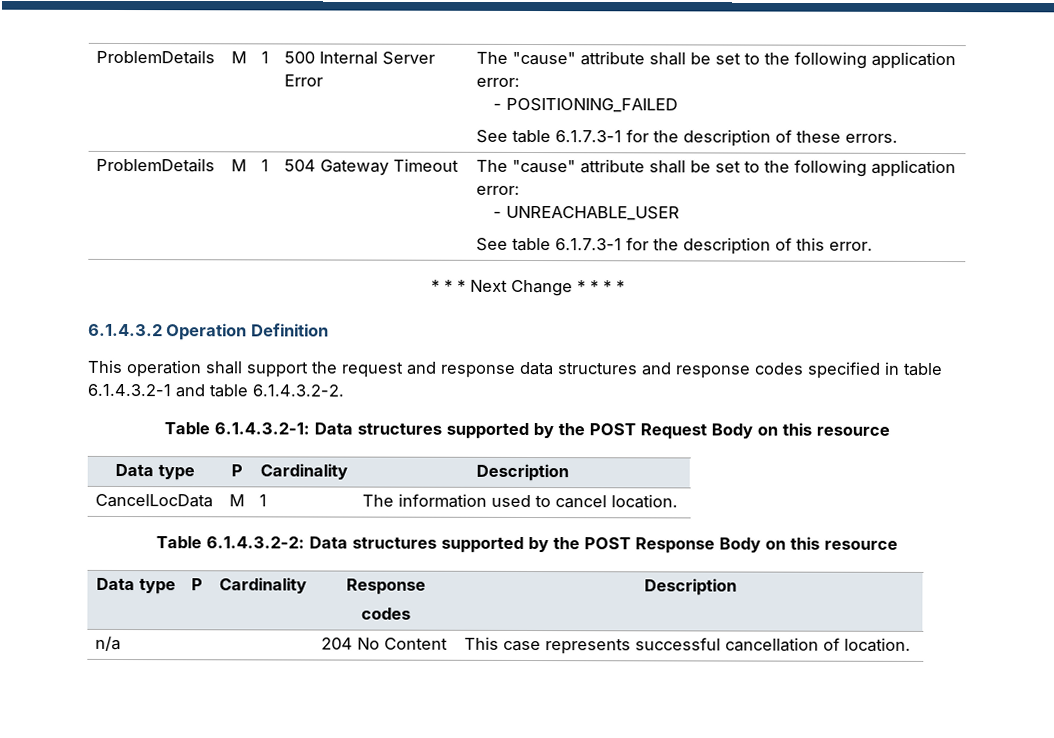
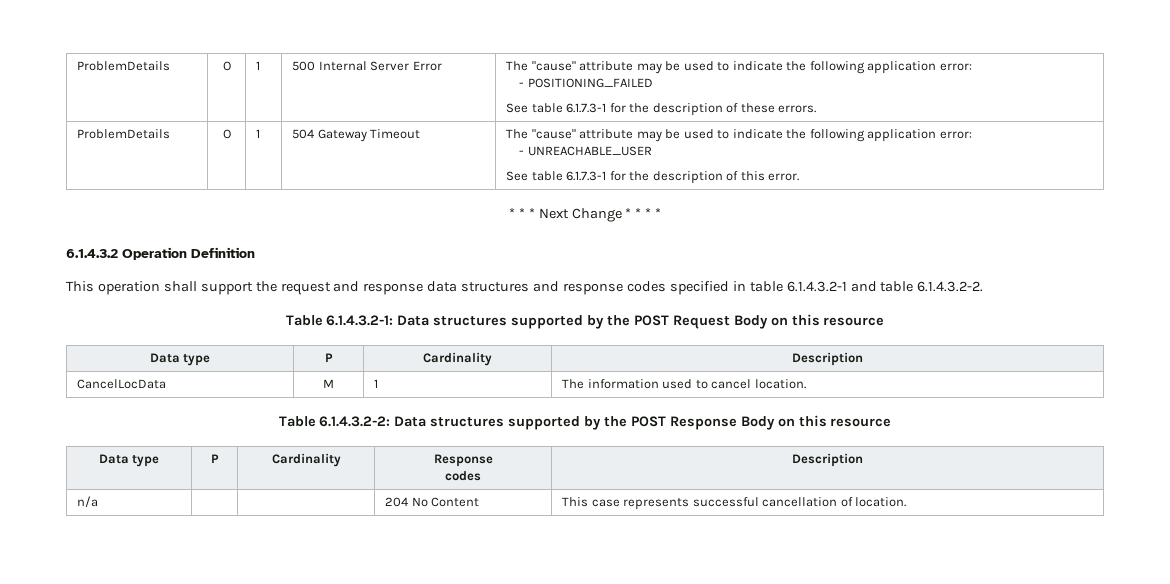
[95,49,215,65] [230,51,247,64] ProblemDetails | M -> [77,61,171,71] [222,61,231,71] ProblemDetails | O
[648,52,760,66] shall be set to -> [636,61,783,74] may be used to indicate
[230,159,247,172] M -> [222,129,231,139] O
[648,160,760,174] shall be set to -> [636,129,783,142] may be used to indicate

